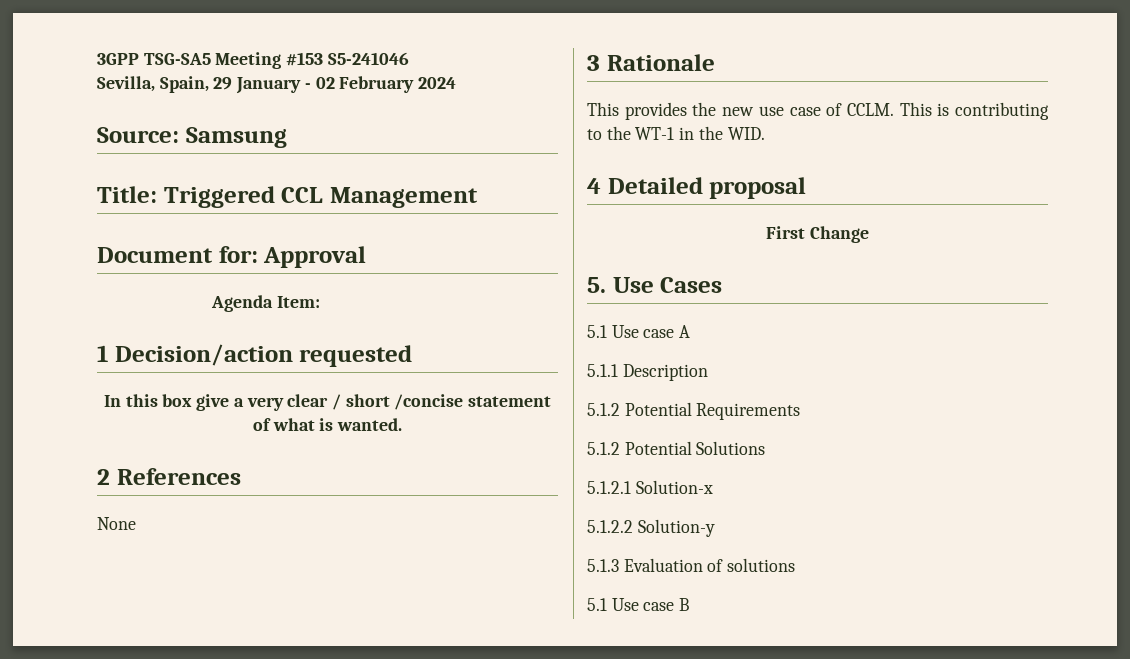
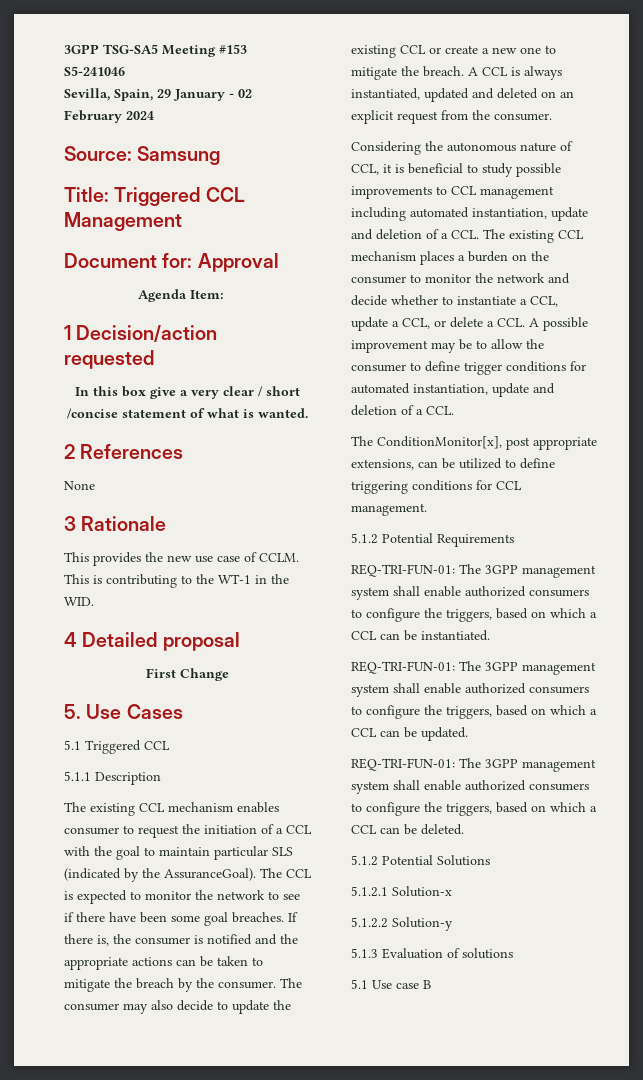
[611,325,691,338] Use case A -> [85,740,170,754] Triggered CCL
[587,402,801,420] 5.1.2 Potential Requirements -> [64,802,279,816] [64,824,312,838] [64,846,293,860] [64,868,312,882] [64,890,300,904] [64,912,298,926] [64,934,298,946] [64,956,263,970] [64,978,302,992] [64,1000,291,1014] [351,45,556,58] [351,66,562,80] [351,88,574,102] [351,110,552,124] [351,141,573,155] [351,163,561,177] [351,186,554,199] [351,207,588,221] [351,229,584,243] [351,251,549,265] [351,273,570,284] [351,295,558,307] [351,317,588,331] [351,339,544,353] [351,361,586,375] [351,383,555,397] [351,405,454,416] [351,436,597,450] [351,458,555,470] [351,480,522,494] [351,503,427,516] [351,533,514,547] [351,564,596,578] [351,586,589,600] [351,608,597,622] [351,630,490,641] [351,661,596,675] [351,683,589,697] [351,705,597,719] [351,727,468,741] [351,758,596,772] [351,780,589,794] [351,802,597,816] [351,824,464,835] The existing CCL mechanism enables consumer to request the initiation of a CCL with the goal to maintain particular SLS (indicated by the AssuranceGoal). The CCL is expected to monitor the network to see if there have been some goal breaches. If there is, the consumer is notified and the appropriate actions can be taken to mitigate the breach by the consumer. The consumer may also decide to update the existing CCL or create a new one to mitigate the breach. A CCL is always instantiated, updated and deleted on an explicit request from the consumer. // Considering the autonomous nature of CCL, it is beneficial to study possible improvements to CCL management including automated instantiation, update and deletion of a CCL. The existing CCL mechanism places a burden on the consumer to monitor the network and decide whether to instantiate a CCL, update a CCL, or delete a CCL. A possible improvement may be to allow the consumer to define trigger conditions for automated instantiation, update and deletion of a CCL. // The ConditionMonitor[x], post appropriate extensions, can be utilized to define triggering conditions for CCL management. // 5.1.2 Potential Requirements // REQ-TRI-FUN-01: The 3GPP management system shall enable authorized consumers to configure the triggers, based on which a CCL can be instantiated. // REQ-TRI-FUN-01: The 3GPP management system shall enable authorized consumers to configure the triggers, based on which a CCL can be updated. // REQ-TRI-FUN-01: The 3GPP management system shall enable authorized consumers to configure the triggers, based on which a CCL can be deleted.

